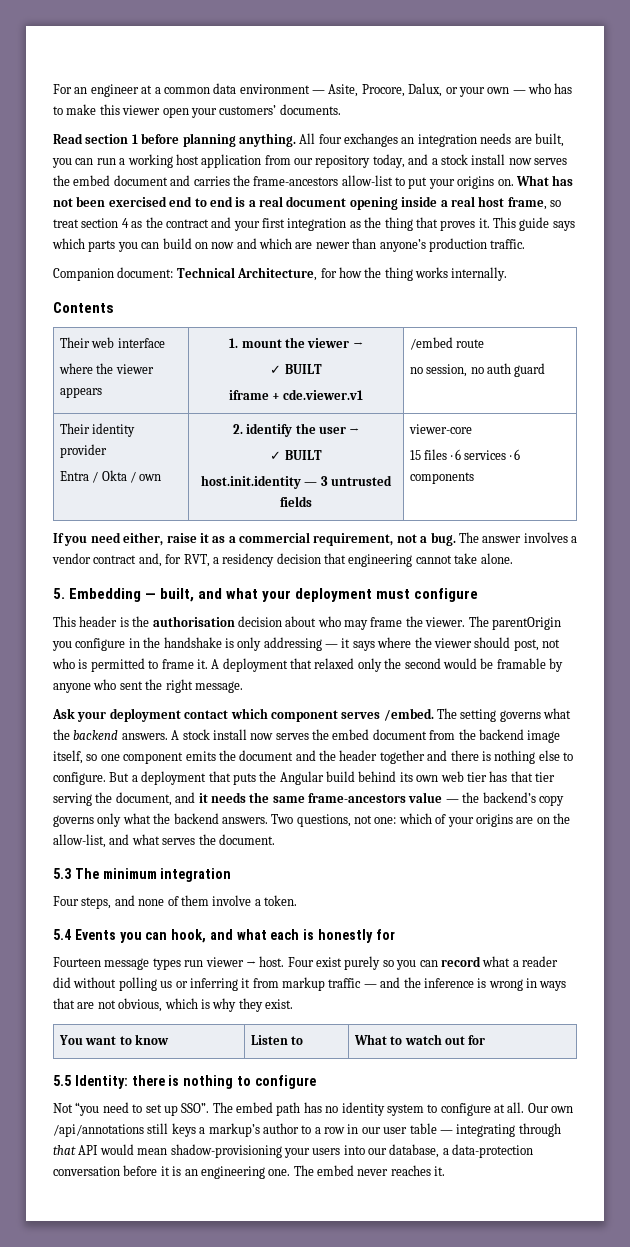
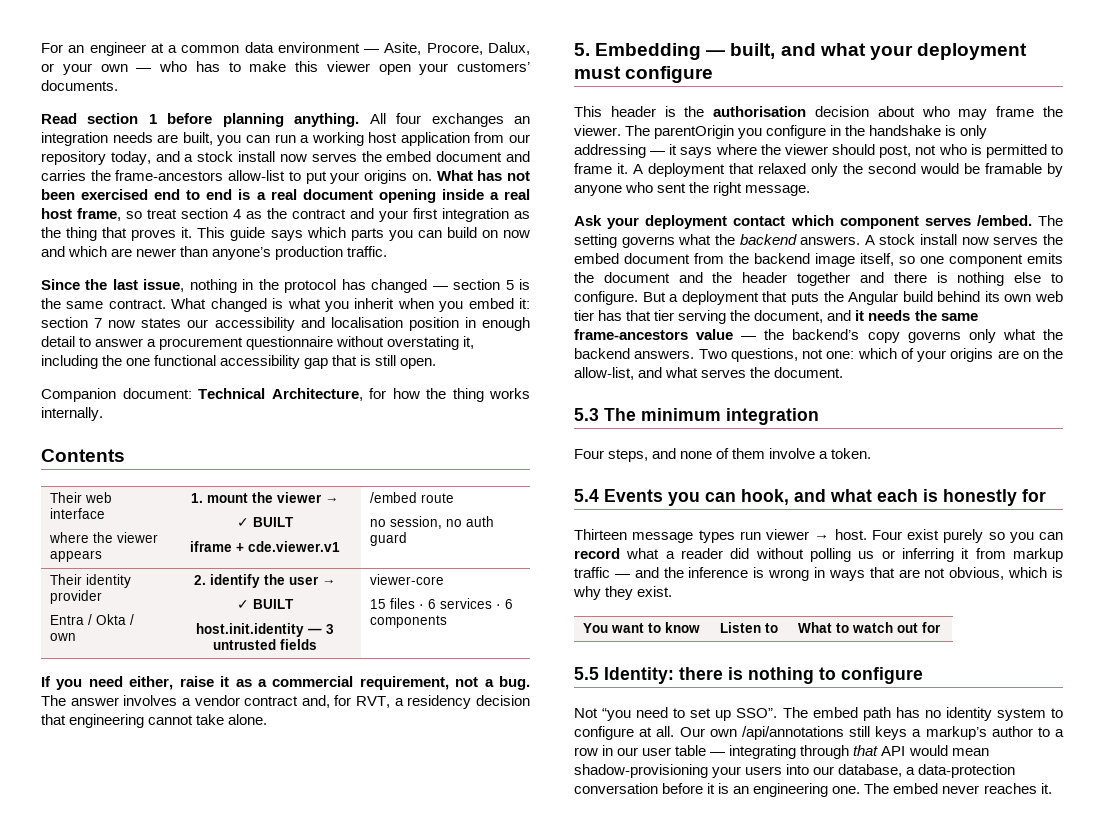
(526, 244) none -> [41,279,530,293] [41,298,531,312] [41,317,531,331] [41,336,475,350] [41,355,437,369] // Since the last issue, nothing in the protocol has changed — section 5 is the same contract. What changed is what you inherit when you embed it: section 7 now states our accessibility and localisation position in enough detail to answer a procurement questionnaire without overstating it, including the one functional accessibility gap that is still open.
[53,957,101,967] Fourteen -> [574,529,627,540] Thirteen

